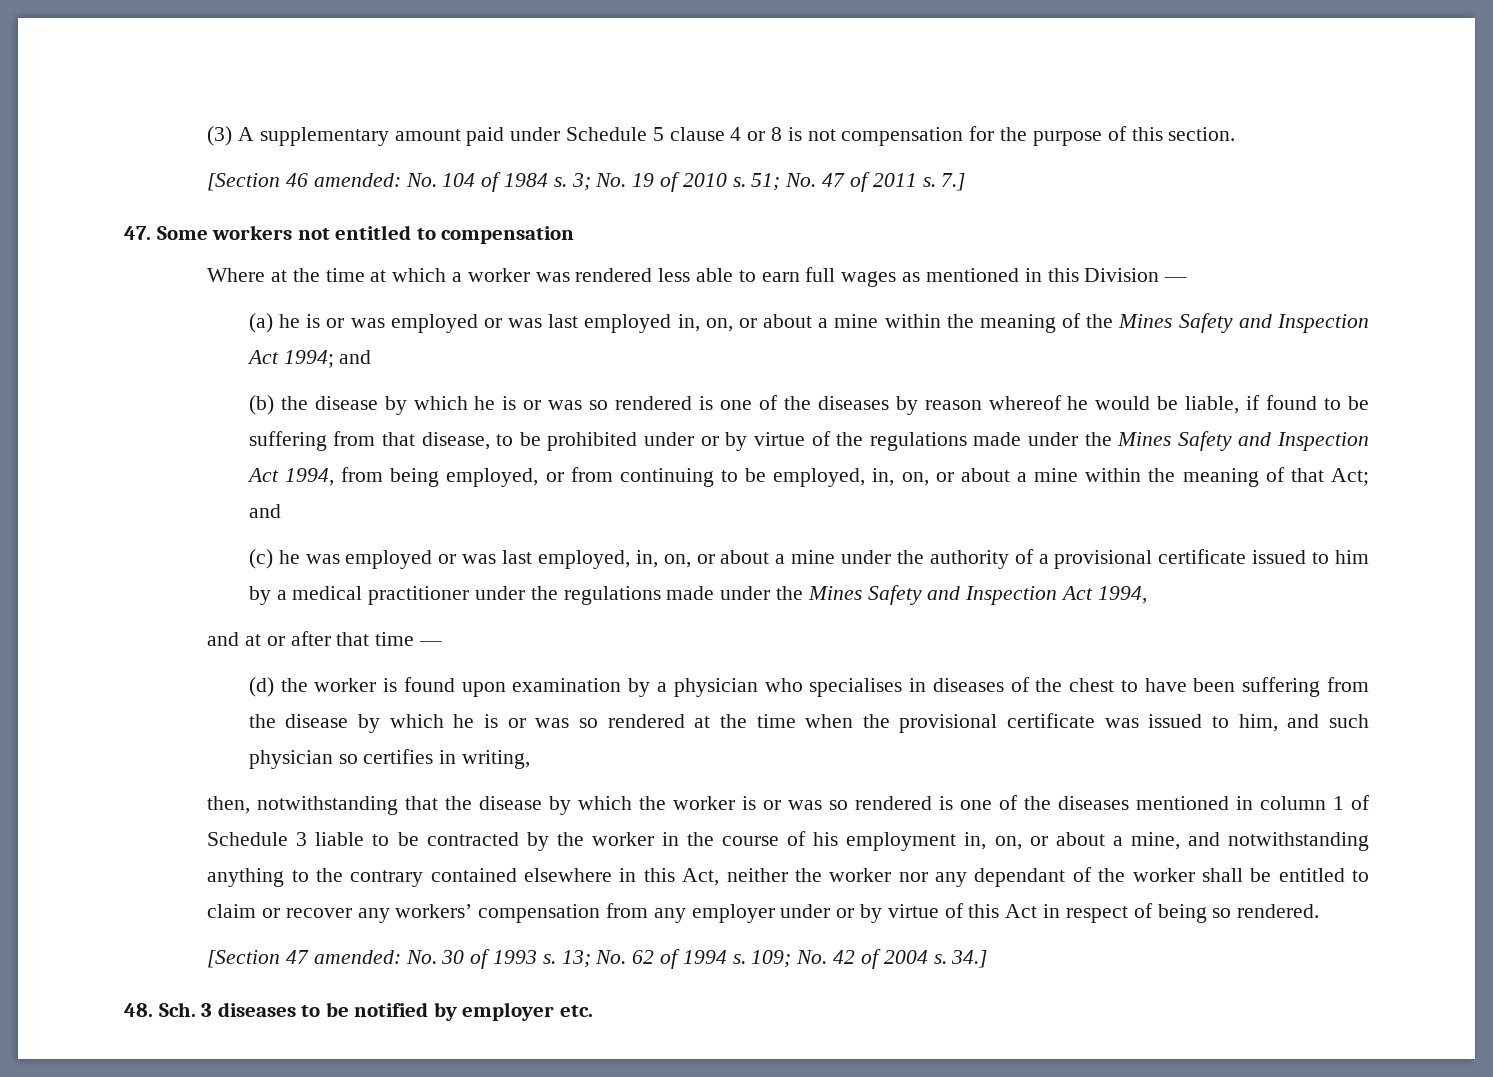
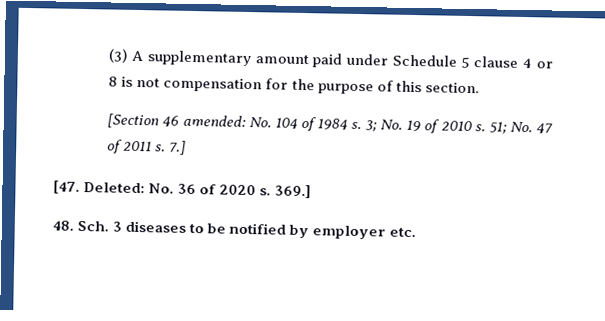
[124,225,575,244] [207,267,1188,287] [248,313,1369,333] [246,350,372,368] [248,395,1370,415] [248,431,1369,451] [246,467,1370,487] [248,504,281,518] [248,549,1369,569] [248,585,1147,605] [207,631,443,646] [248,677,1369,697] [248,713,1370,733] [248,749,531,769] [207,795,1370,815] [207,831,1369,851] [207,867,1369,887] [207,903,1320,923] [207,949,988,969] 47. Some workers not entitled to compensation // Where at the time at which a worker was rendered less able to earn full wages as mentioned in this Division — // (a) he is or was employed or was last employed in, on, or about a mine within the meaning of the Mines Safety and Inspection Act 1994; and // (b) the disease by which he is or was so rendered is one of the diseases by reason whereof he would be liable, if found to be suffering from that disease, to be prohibited under or by virtue of the regulations made under the Mines Safety and Inspection Act 1994, from being employed, or from continuing to be employed, in, on, or about a mine within the meaning of that Act; and // (c) he was employed or was last employed, in, on, or about a mine under the authority of a provisional certificate issued to him by a medical practitioner under the regulations made under the Mines Safety and Inspection Act 1994, // and at or after that time — // (d) the worker is found upon examination by a physician who specialises in diseases of the chest to have been suffering from the disease by which he is or was so rendered at the time when the provisional certificate was issued to him, and such physician so certifies in writing, // then, notwithstanding that the disease by which the worker is or was so rendered is one of the diseases mentioned in column 1 of Schedule 3 liable to be contracted by the worker in the course of his employment in, on, or about a mine, and notwithstanding anything to the contrary contained elsewhere in this Act, neither the worker nor any dependant of the worker shall be entitled to claim or recover any workers’ compensation from any employer under or by virtue of this Act in respect of being so rendered. // [Section 47 amended: No. 30 of 1993 s. 13; No. 62 of 1994 s. 109; No. 42 of 2004 s. 34.] -> [53,180,312,199] [47. Deleted: No. 36 of 2020 s. 369.]

